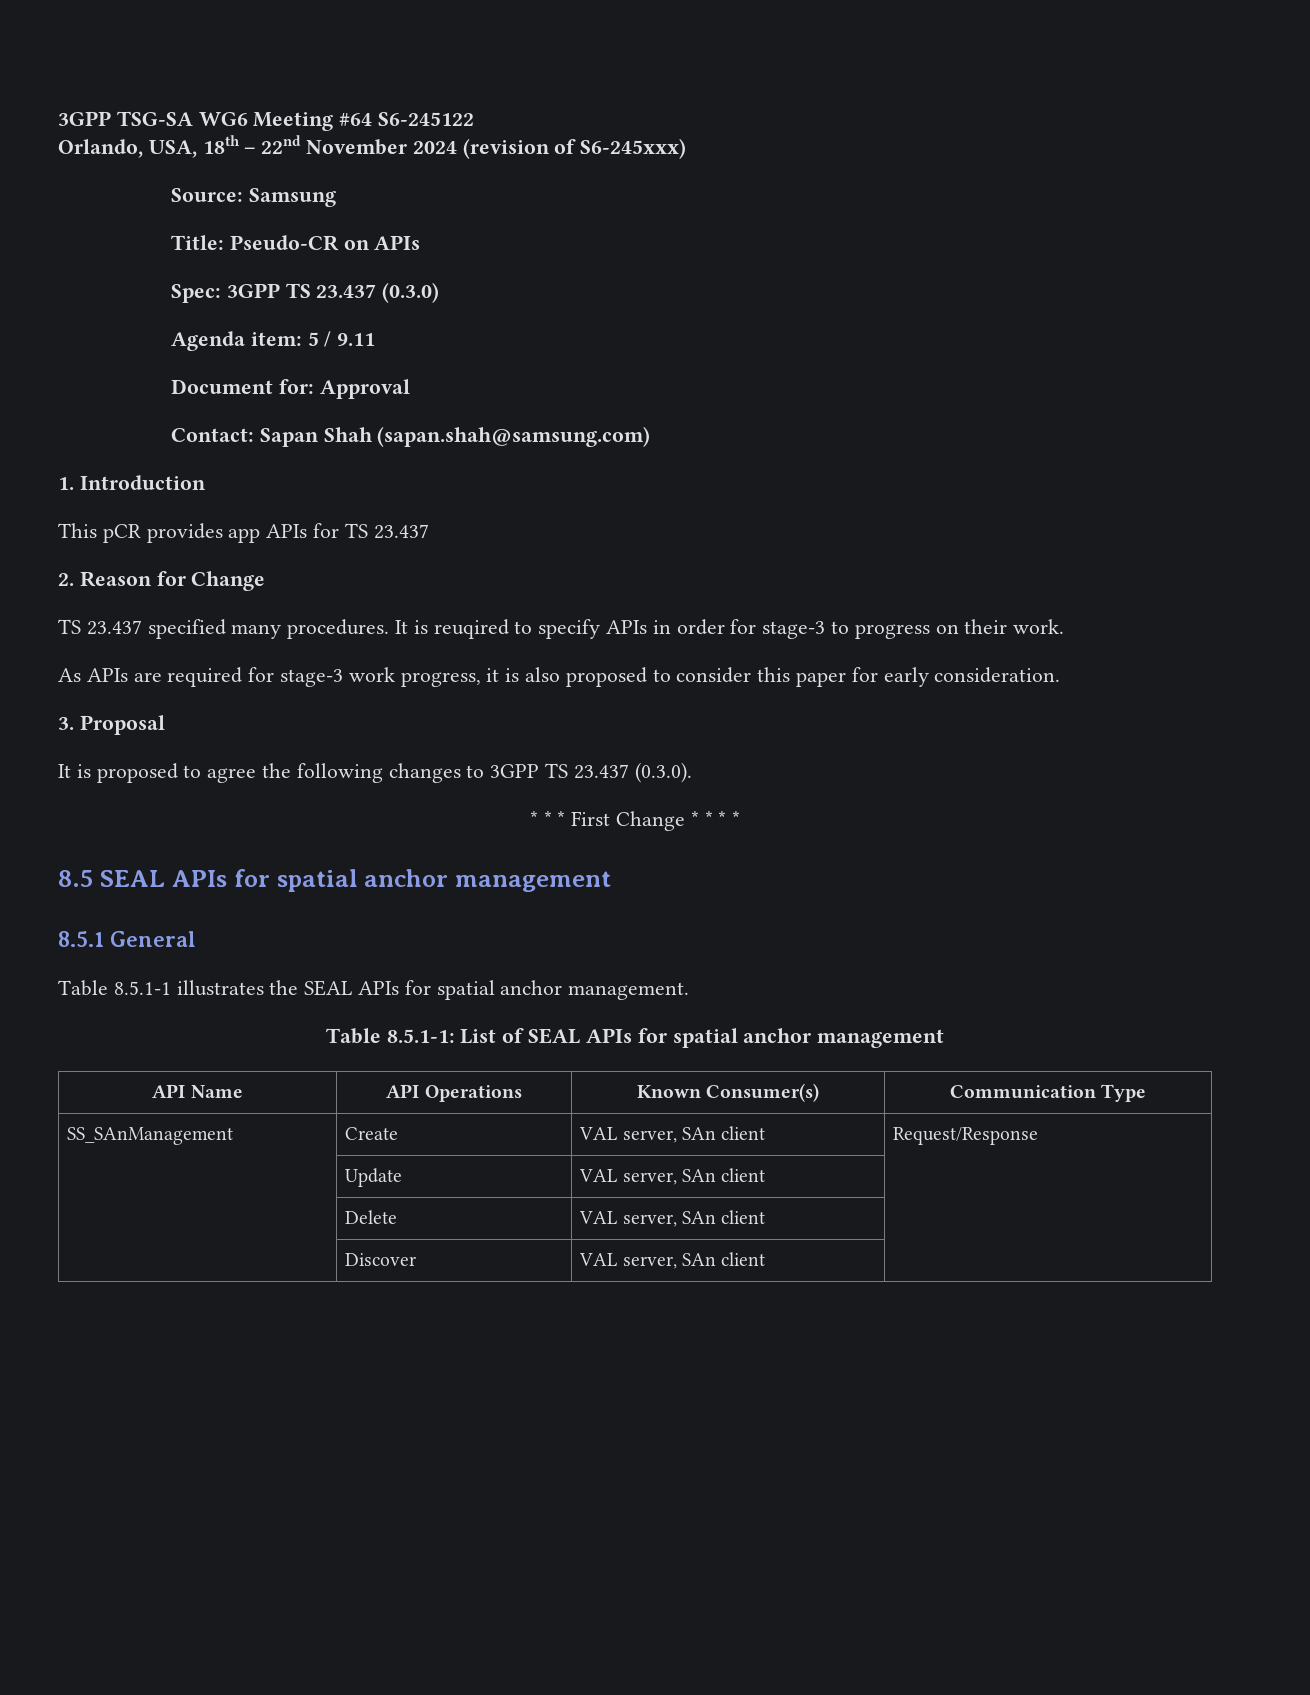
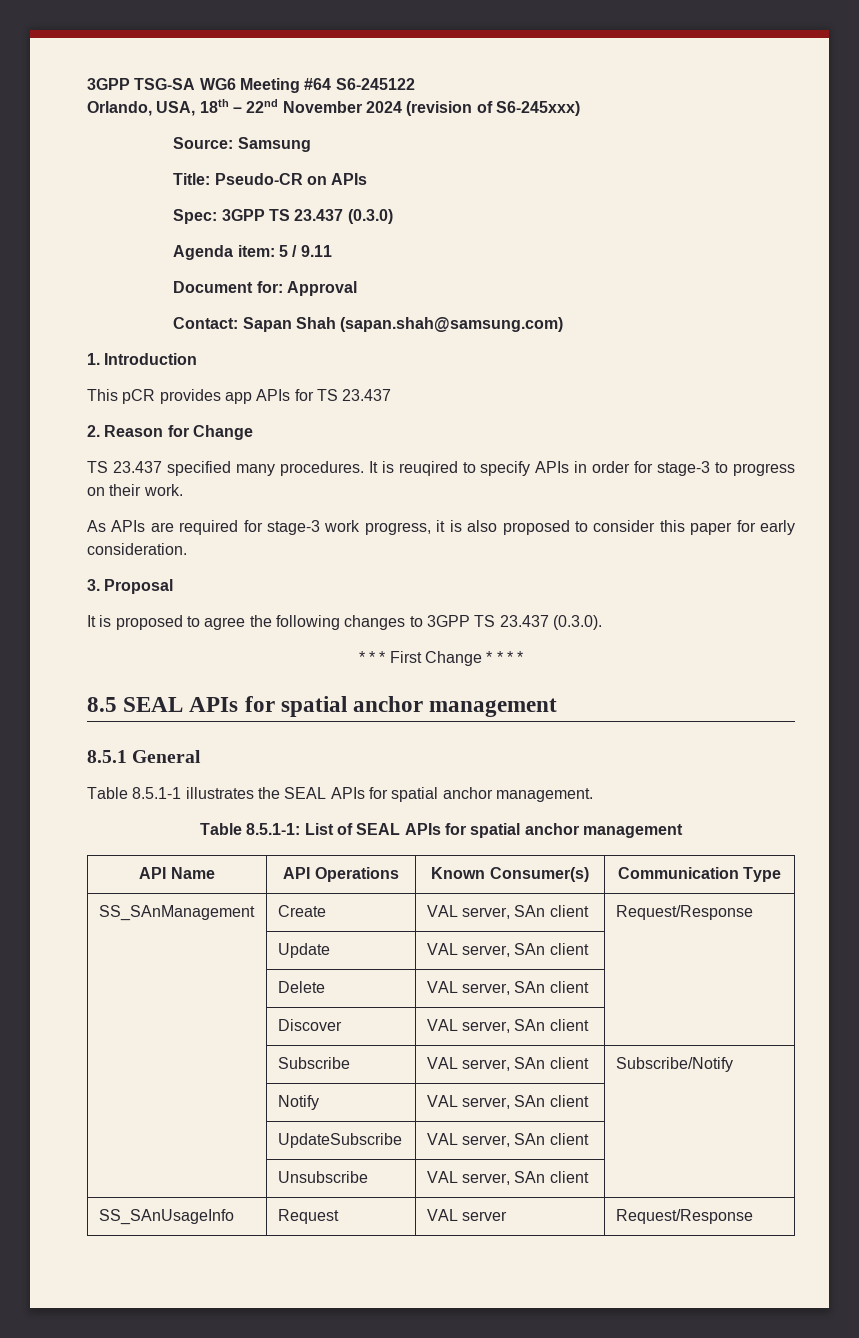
(766, 1259) none -> [277,1057,350,1069] [426,1057,589,1071] [615,1057,733,1072] [277,1095,319,1110] [426,1095,589,1109] [277,1133,402,1148] [426,1133,589,1147] [277,1171,368,1183] [426,1171,589,1185] [98,1209,234,1225] [277,1209,339,1224] [426,1209,507,1221] [615,1209,753,1224] // | Subscribe | VAL server, SAn client | Subscribe/Notify // | Notify | VAL server, SAn client | // | UpdateSubscribe | VAL server, SAn client | // | Unsubscribe | VAL server, SAn client | // SS_SAnUsageInfo | Request | VAL server | Request/Response

